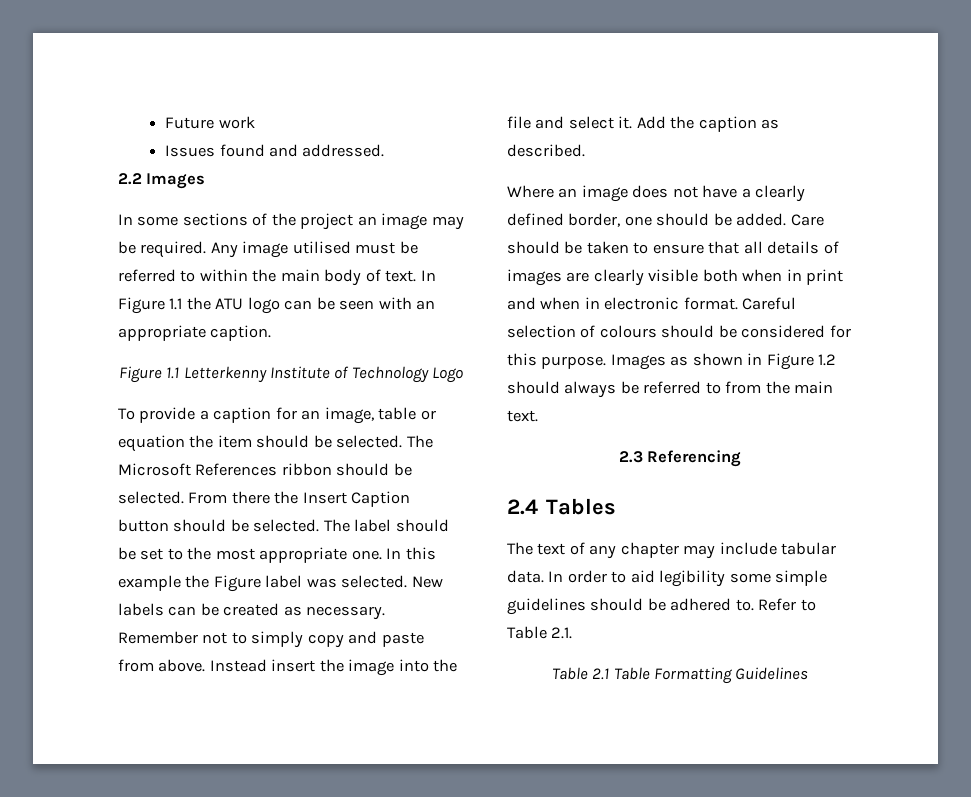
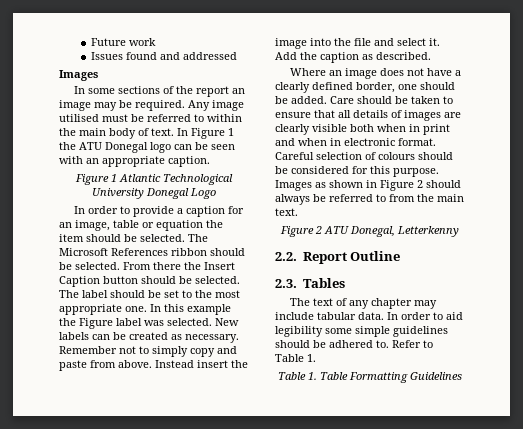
[302,144,385,157] [118,173,142,185] addressed. // 2.2 -> [182,52,237,60] addressed //
[300,213,354,230] project -> [196,86,230,97] report
[169,298,183,310] 1.1 -> [228,128,234,136] 1
(244, 304) none -> [105,142,148,153] Donegal
[166,366,464,383] [118,408,135,420] 1.1 Letterkenny Institute of Technology Logo // To -> [110,174,233,185] [91,188,216,199] [74,206,131,214] 1 Atlantic Technological University Donegal Logo // In order to
[818,354,837,366] 1.2 -> [417,180,423,188] 2
[618,450,742,467] [507,499,538,515] 2.3 Referencing // 2.4 -> [279,226,459,237] [275,251,401,264] [275,279,297,288] Figure 2 ATU Donegal, Letterkenny // 2.2. Report Outline // 2.3.
[551,627,573,639] [551,667,610,680] 2.1. // Table 2.1 -> [307,354,316,362] [277,372,317,380] 1. // Table 1.

